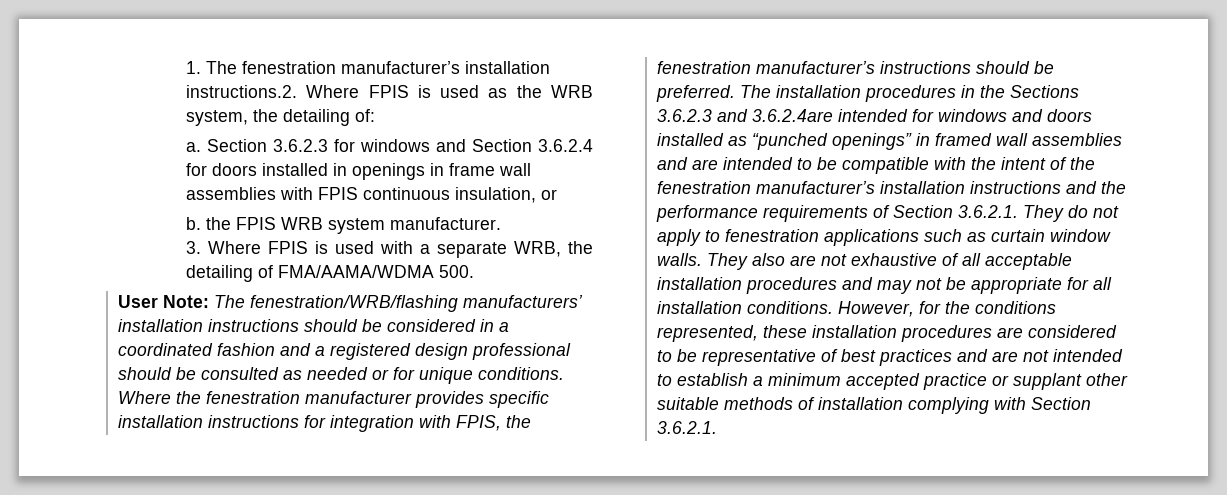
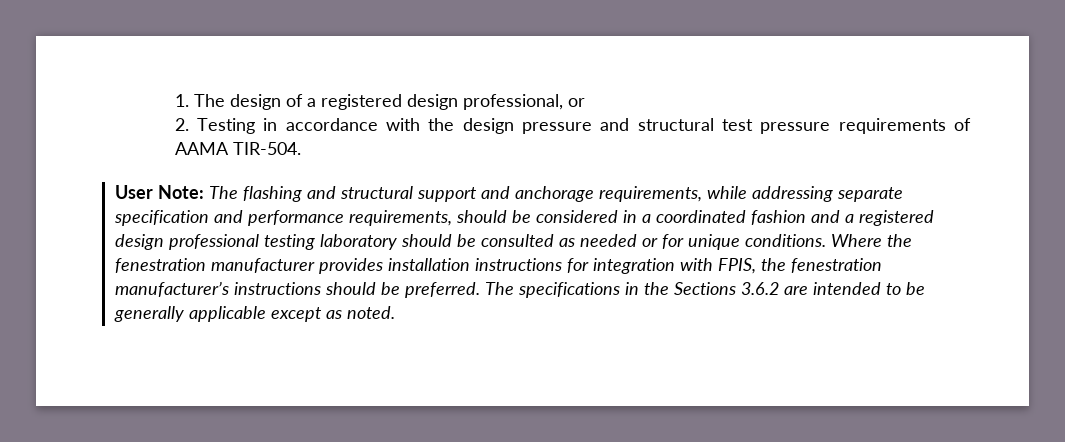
[242,61,551,74] [186,85,594,98] [186,109,376,126] [186,139,594,152] [186,163,532,180] [186,187,558,203] [186,217,502,234] [186,241,593,258] [186,265,475,282] [117,295,583,312] [117,319,299,332] fenestration manufacturer’s installation instructions.2. Where FPIS is used as the WRB system, the detailing of: // a. Section 3.6.2.3 for windows and Section 3.6.2.4 for doors installed in openings in frame wall assemblies with FPIS continuous insulation, or // b. the FPIS WRB system manufacturer. // 3. Where FPIS is used with a separate WRB, the detailing of FMA/AAMA/WDMA 500. // User Note: The fenestration/WRB/flashing manufacturers’ installation instructions -> [229,94,585,110] [174,118,971,134] [174,142,301,155] [114,185,903,202] [113,210,452,226] design of a registered design professional, or // 2. Testing in accordance with the design pressure and structural test pressure requirements of AAMA TIR-504. // User Note: The flashing and structural support and anchorage requirements, while addressing separate specification and performance requirements,
(571, 351) none -> [263,234,397,250] testing laboratory
[488,391,549,408] specific -> (383, 266) none
[775,85,956,102] installation procedures -> [517,282,620,298] specifications
[656,109,1092,122] [656,133,1122,150] [656,157,1095,174] [656,181,1126,194] [655,205,1119,222] [656,229,1111,246] [656,253,1072,270] [656,277,1112,294] [656,301,1056,317] [656,325,1117,342] [656,349,1123,366] [656,373,1128,390] [656,397,1091,414] [656,421,717,434] 3.6.2.3 and 3.6.2.4are intended for windows and doors installed as “punched openings” in framed wall assemblies and are intended to be compatible with the intent of the fenestration manufacturer’s installation instructions and the performance requirements of Section 3.6.2.1. They do not apply to fenestration applications such as curtain window walls. They also are not exhaustive of all acceptable installation procedures and may not be appropriate for all installation conditions. However, for the conditions represented, these installation procedures are considered to be representative of best practices and are not intended to establish a minimum accepted practice or supplant other suitable methods of installation complying with Section 3.6.2.1. -> [740,282,925,295] [113,306,395,322] 3.6.2 are intended to be generally applicable except as noted.

